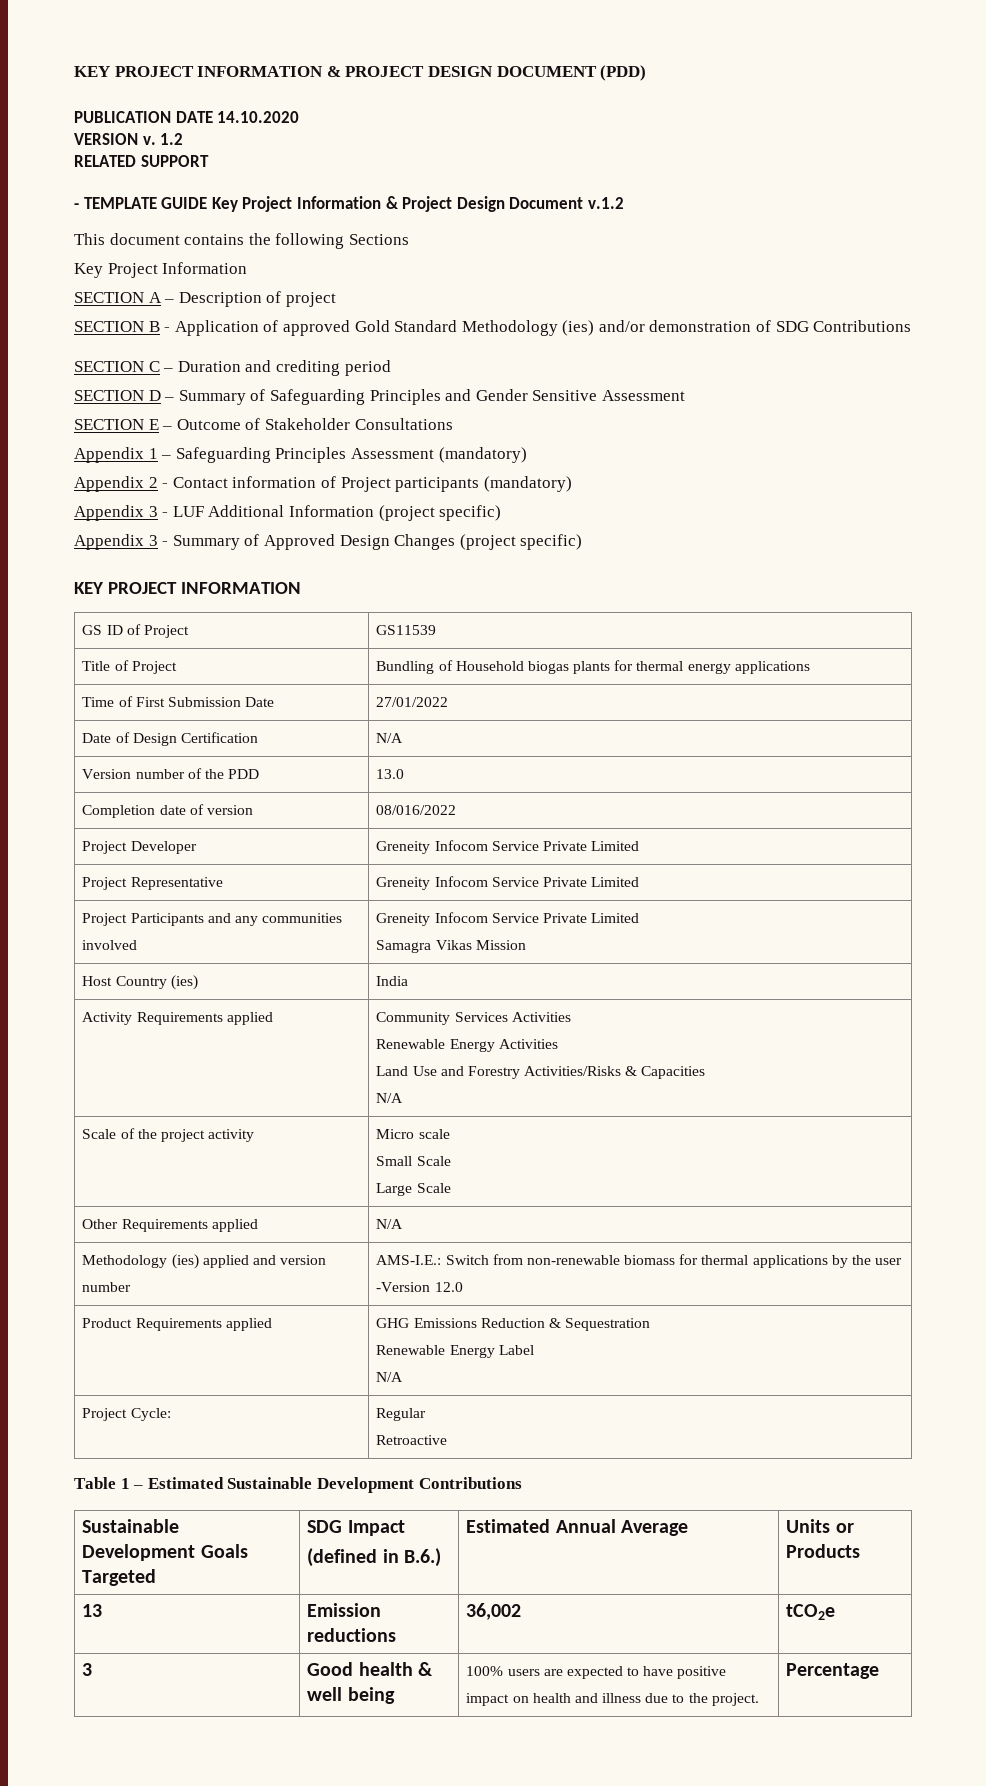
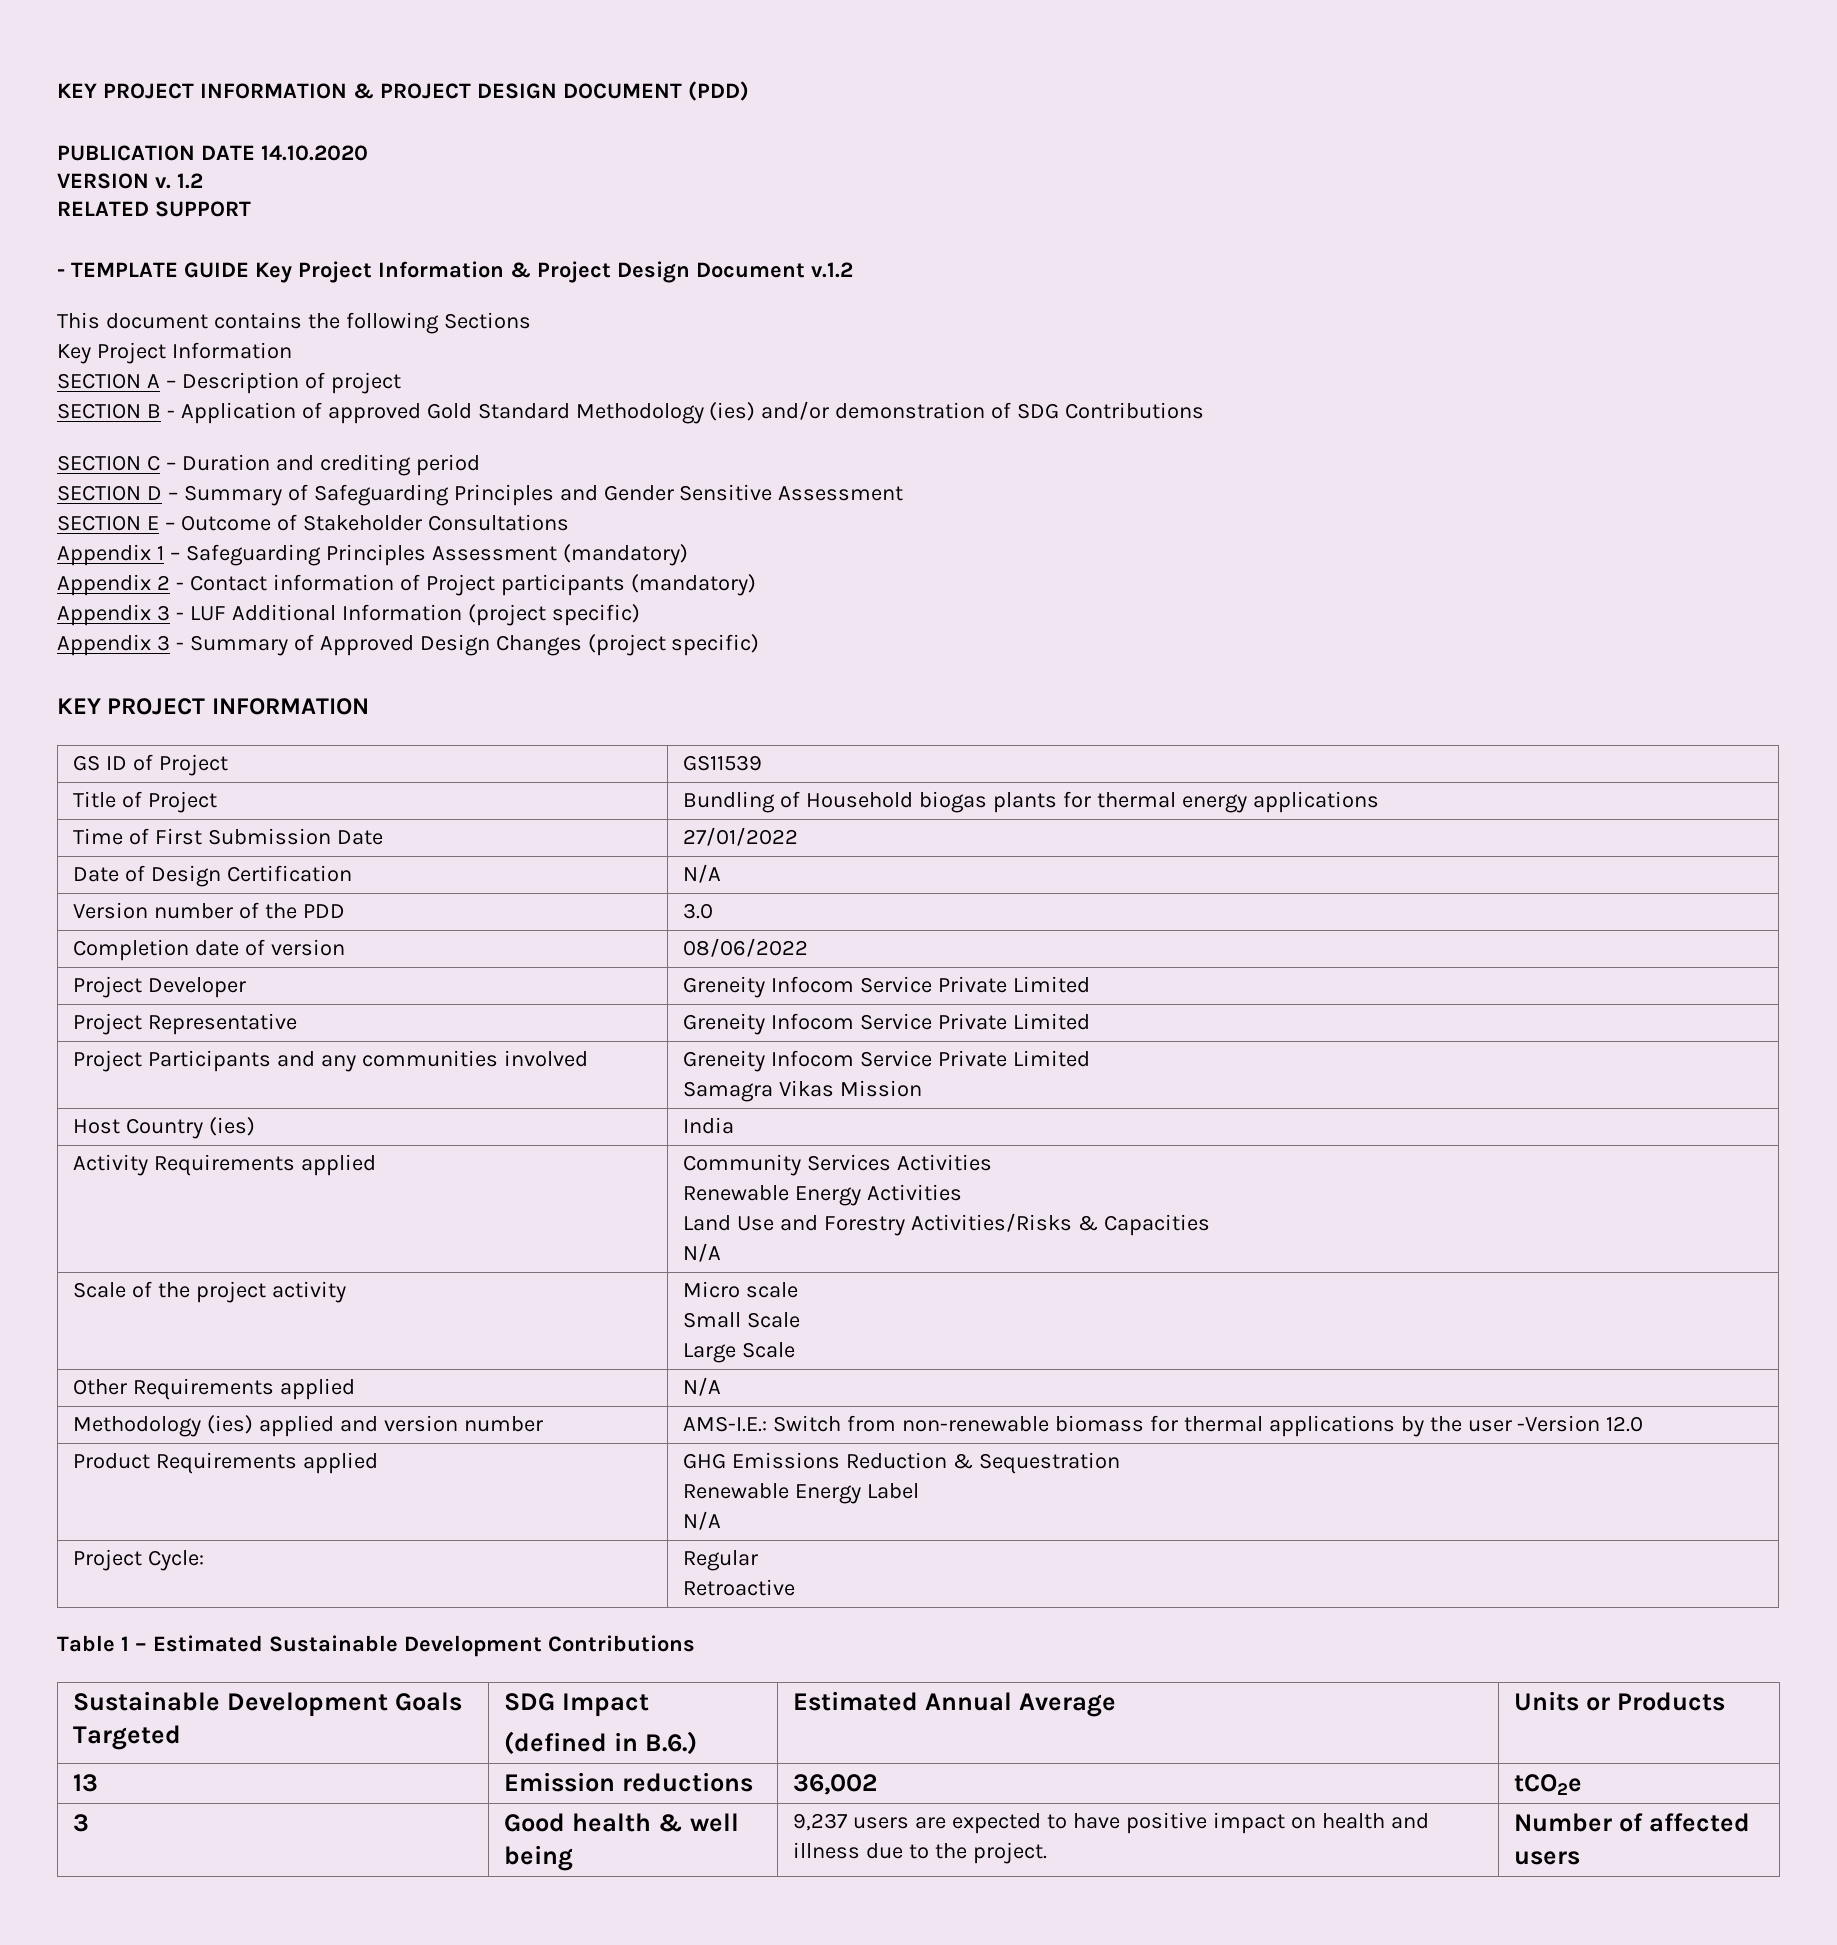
[376,769,405,779] 13.0 -> [683,903,714,919] 3.0
[376,805,457,815] 08/016/2022 -> [683,938,809,957] 08/06/2022
[466,1666,504,1676] 100% -> [793,1813,848,1831] 9,237
[786,1663,880,1679] Percentage -> [1514,1813,1750,1832] [1514,1851,1581,1865] Number of affected users

